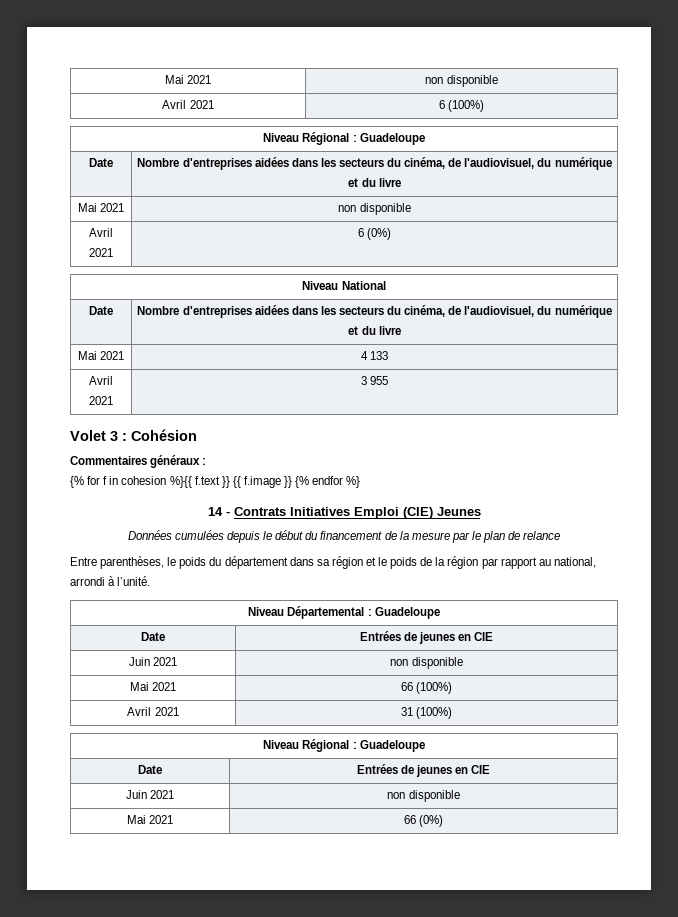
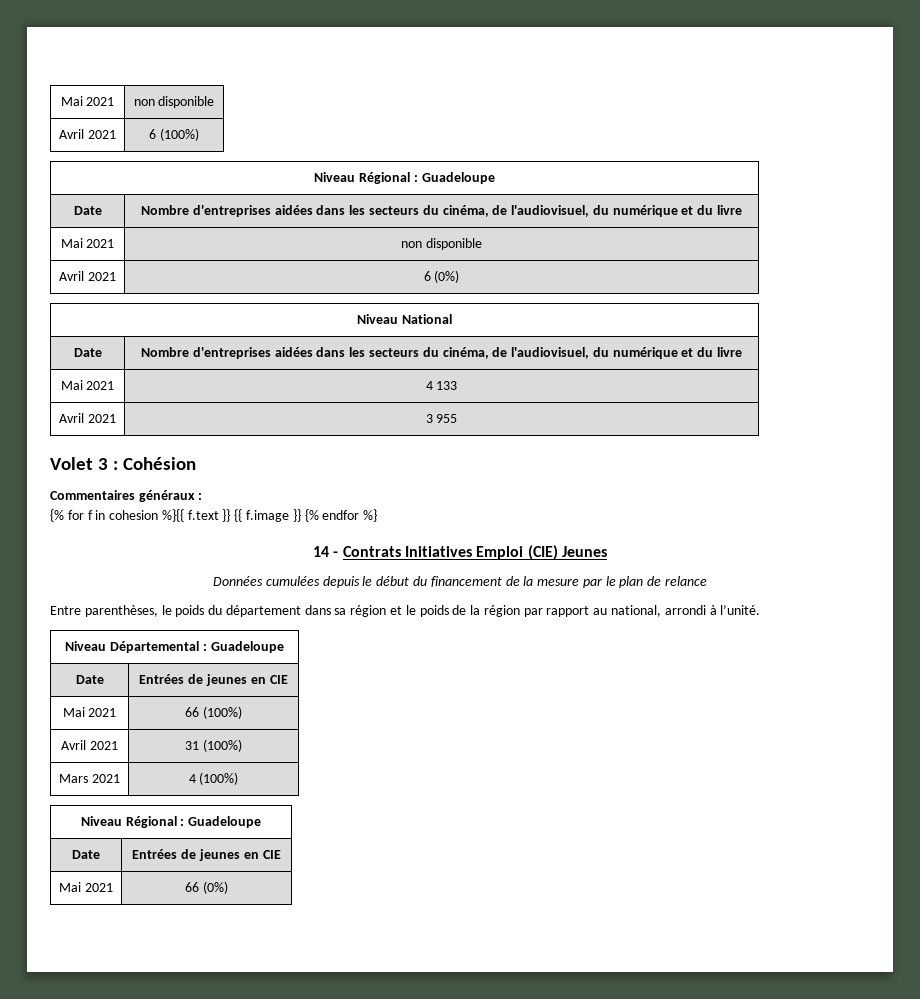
[128,657,178,666] [390,657,463,669] // Juin 2021 | non disponible -> (288, 679) none
(453, 713) none -> [59,774,120,783] [188,772,239,785] // Mars 2021 | 4 (100%)
[125,790,175,799] [387,790,460,802] // Juin 2021 | non disponible -> (281, 854) none

